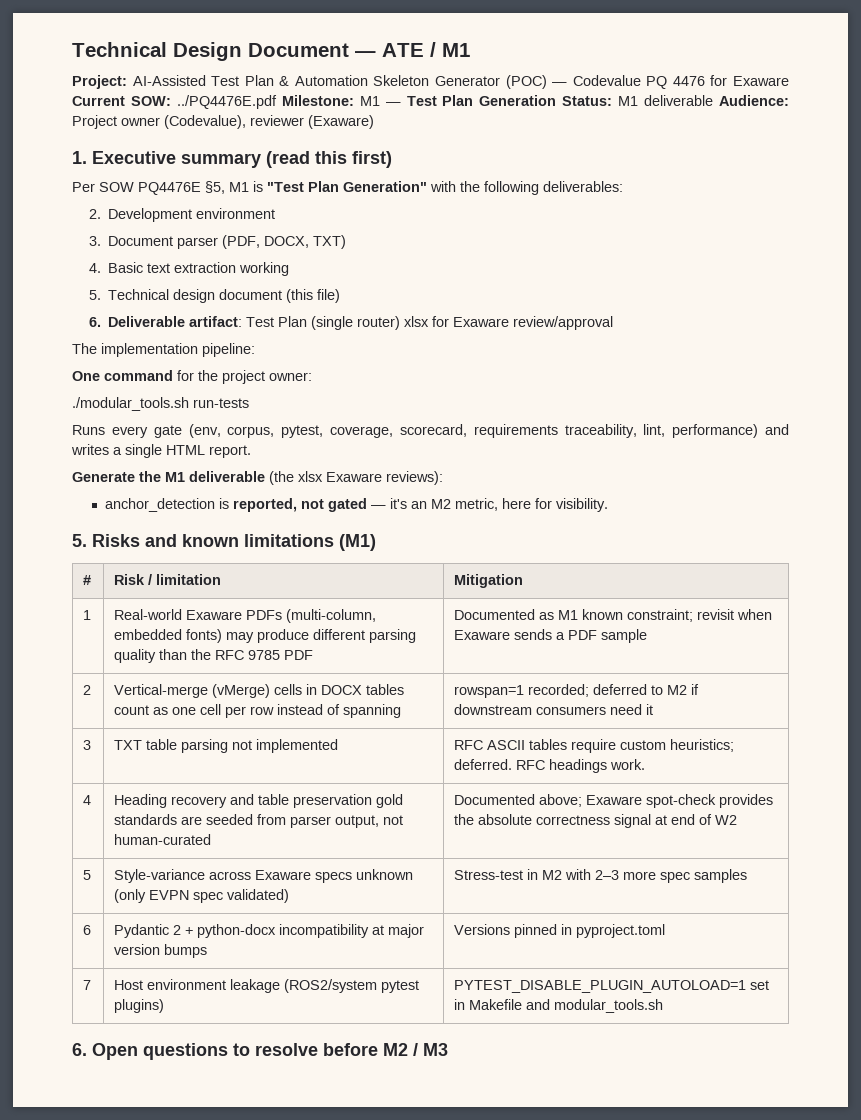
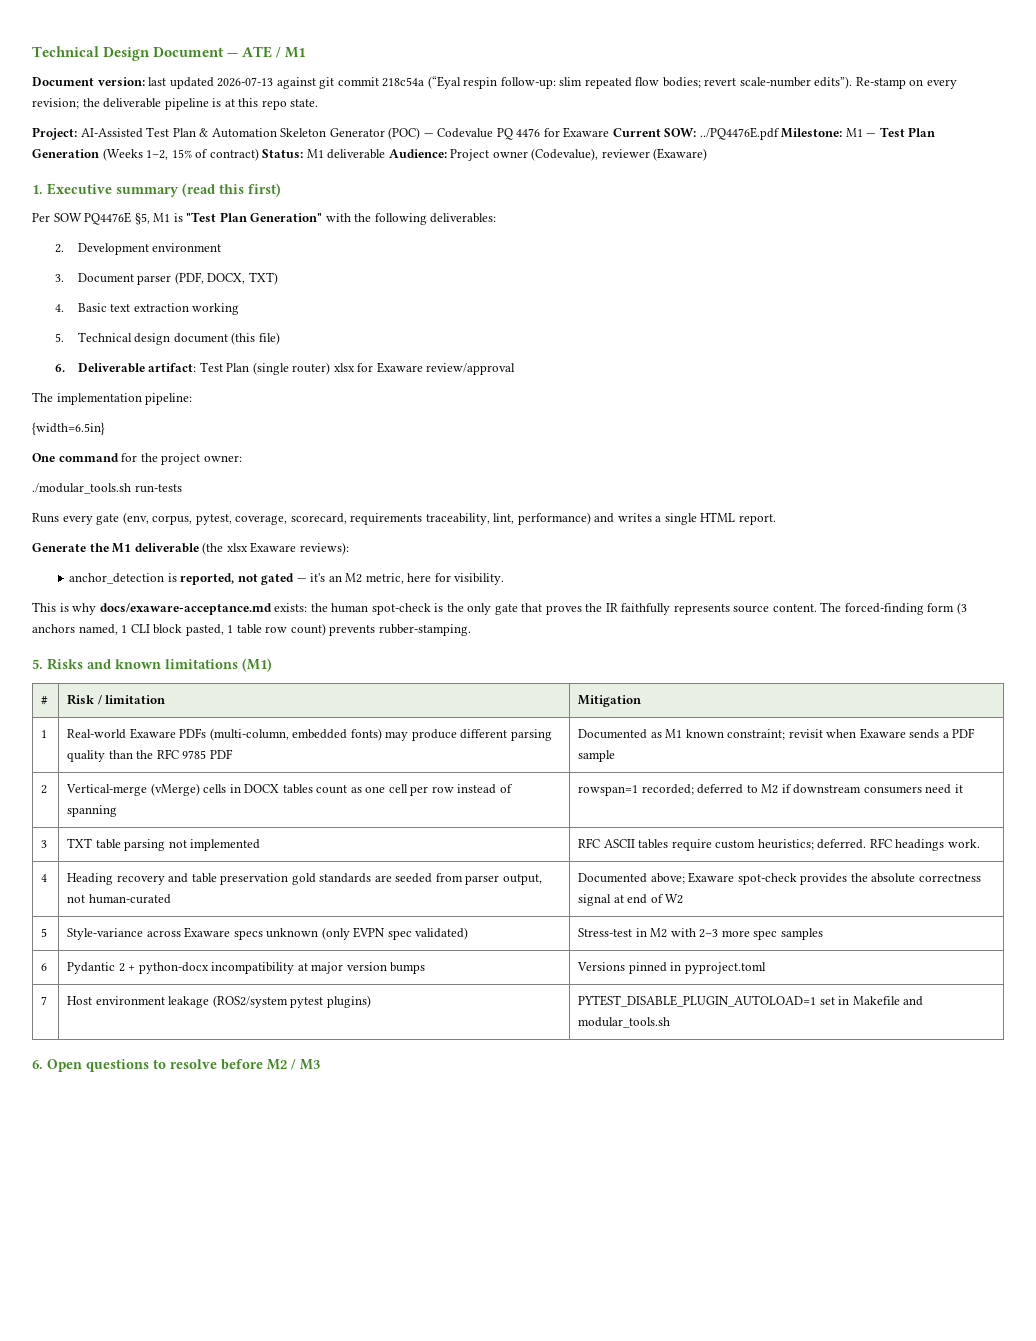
(470, 50) none -> [32,76,957,89] [32,98,319,110] // Document version: last updated 2026-07-13 against git commit 218c54a (“Eyal respin follow-up: slim repeated flow bodies; revert scale-number edits”). Re-stamp on every revision; the deliverable pipeline is at this repo state.
(557, 100) none -> [102,148,259,161] (Weeks 1–2, 15% of contract)
(255, 350) none -> [32,422,105,435] // {width=6.5in}
(608, 505) none -> [32,602,967,615] [32,623,471,636] // This is why docs/exaware-acceptance.md exists: the human spot-check is the only gate that proves the IR faithfully represents source content. The forced-finding form (3 anchors named, 1 CLI block pasted, 1 table row count) prevents rubber-stamping.

